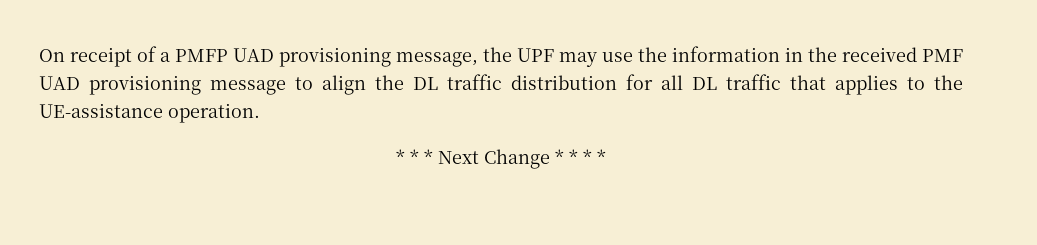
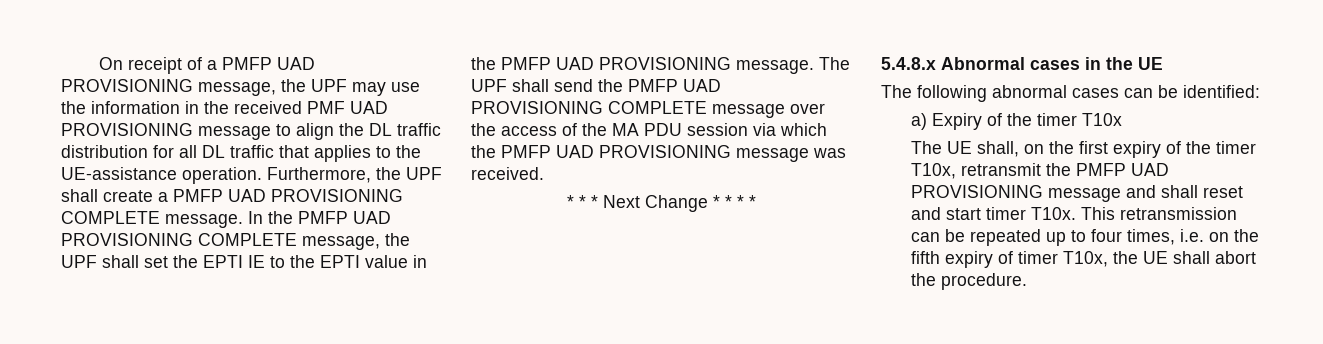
[279,47,391,67] provisioning -> [61,79,193,92] PROVISIONING
[89,75,201,95] provisioning -> [61,123,193,136] PROVISIONING
(260, 113) none -> [267,167,442,183] [61,189,403,202] [61,211,391,228] [61,233,410,250] [61,255,427,268] [471,57,850,74] [471,79,721,92] [471,101,825,118] [471,123,827,136] [471,145,846,162] [471,167,544,180] Furthermore, the UPF shall create a PMFP UAD PROVISIONING COMPLETE message. In the PMFP UAD PROVISIONING COMPLETE message, the UPF shall set the EPTI IE to the EPTI value in the PMFP UAD PROVISIONING message. The UPF shall send the PMFP UAD PROVISIONING COMPLETE message over the access of the MA PDU session via which the PMFP UAD PROVISIONING message was received.
(606, 156) none -> [881,57,1163,70] [881,85,1260,102] [911,113,1123,130] [911,141,1257,158] [911,163,1170,179] [911,185,1244,202] [911,207,1238,220] [911,229,1260,246] [911,251,1257,268] [911,273,1028,290] // 5.4.8.x Abnormal cases in the UE // The following abnormal cases can be identified: // a) Expiry of the timer T10x // The UE shall, on the first expiry of the timer T10x, retransmit the PMFP UAD PROVISIONING message and shall reset and start timer T10x. This retransmission can be repeated up to four times, i.e. on the fifth expiry of timer T10x, the UE shall abort the procedure.

